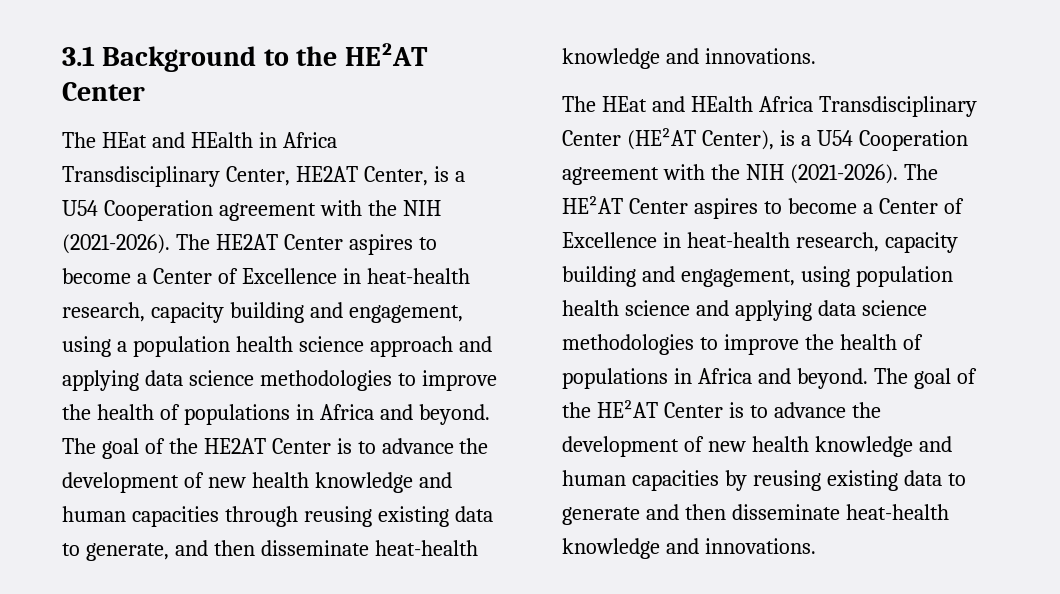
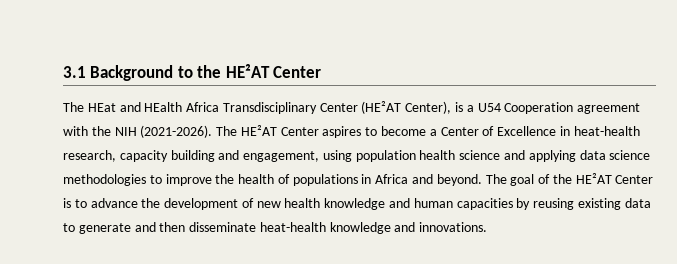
[62,132,337,148] [62,166,465,187] [62,200,441,221] [62,234,437,255] [62,268,470,284] [62,302,463,323] [62,336,492,357] [62,370,497,391] [62,404,490,425] [62,438,489,459] [62,472,452,493] [62,506,493,527] [62,540,478,561] [562,48,816,69] // The HEat and HEalth in Africa Transdisciplinary Center, HE2AT Center, is a U54 Cooperation agreement with the NIH (2021-2026). The HE2AT Center aspires to become a Center of Excellence in heat-health research, capacity building and engagement, using a population health science approach and applying data science methodologies to improve the health of populations in Africa and beyond. The goal of the HE2AT Center is to advance the development of new health knowledge and human capacities through reusing existing data to generate, and then disseminate heat-health knowledge and innovations. -> (322, 72) none

